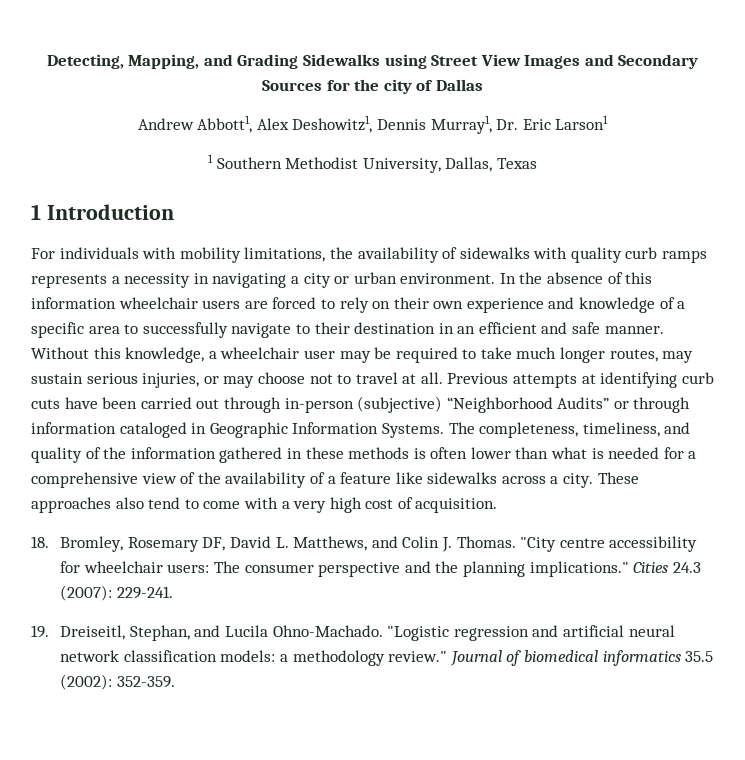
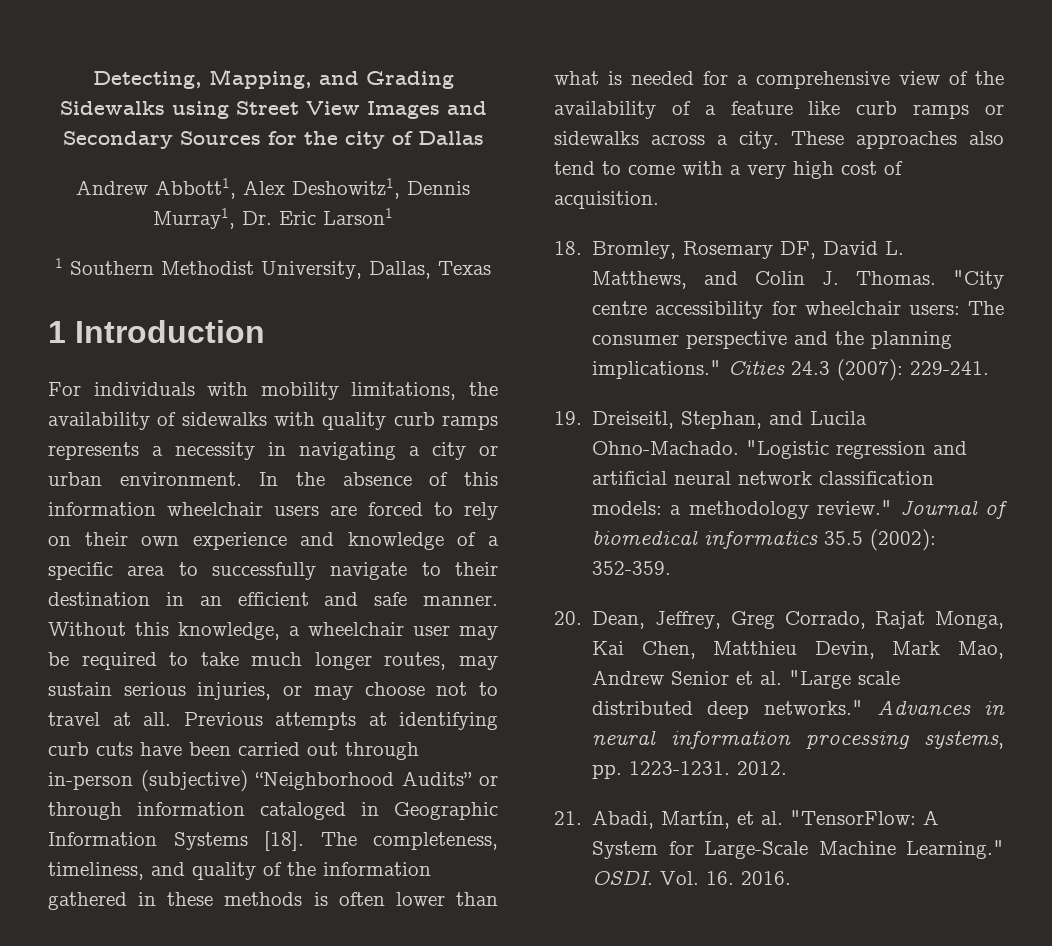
[381,423,444,438] Systems. -> [173,831,304,851] Systems [18].
(423, 478) none -> [856,101,1004,119] curb ramps or
(175, 682) none -> [554,611,1004,629] [592,641,1004,659] [592,670,901,689] [592,700,1005,719] [592,730,1004,749] [592,761,788,779] [554,810,940,829] [592,840,1004,859] [592,870,792,885] // 20. Dean, Jeffrey, Greg Corrado, Rajat Monga, Kai Chen, Matthieu Devin, Mark Mao, Andrew Senior et al. "Large scale distributed deep networks." Advances in neural information processing systems, pp. 1223-1231. 2012. // 21. Abadi, Martín, et al. "TensorFlow: A System for Large-Scale Machine Learning." OSDI. Vol. 16. 2016.

